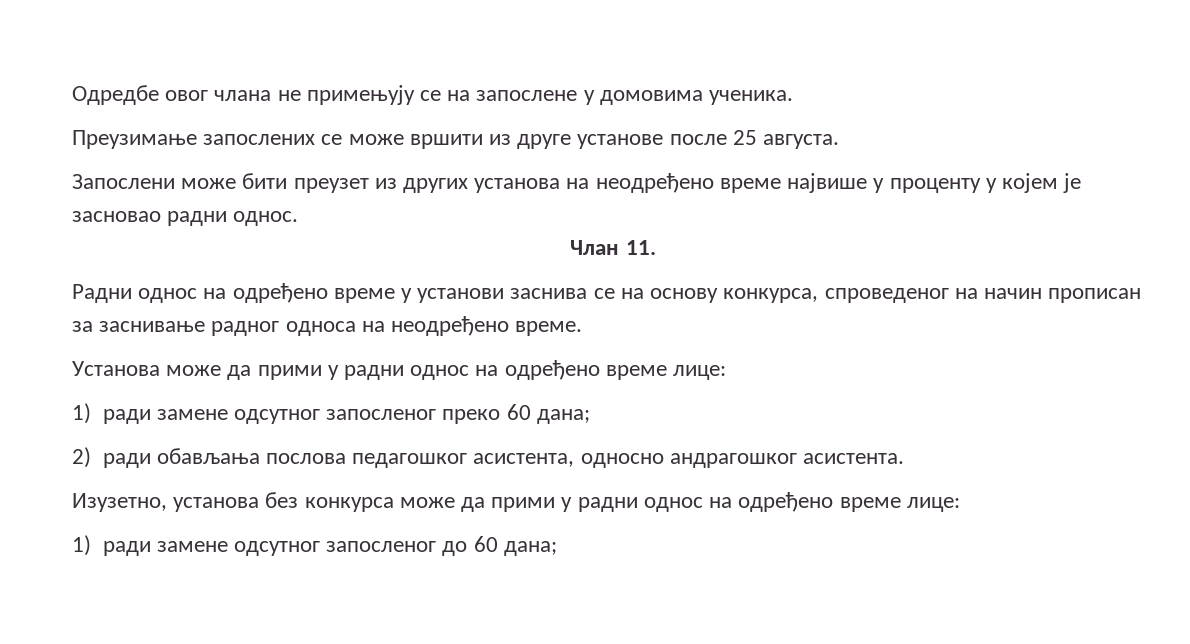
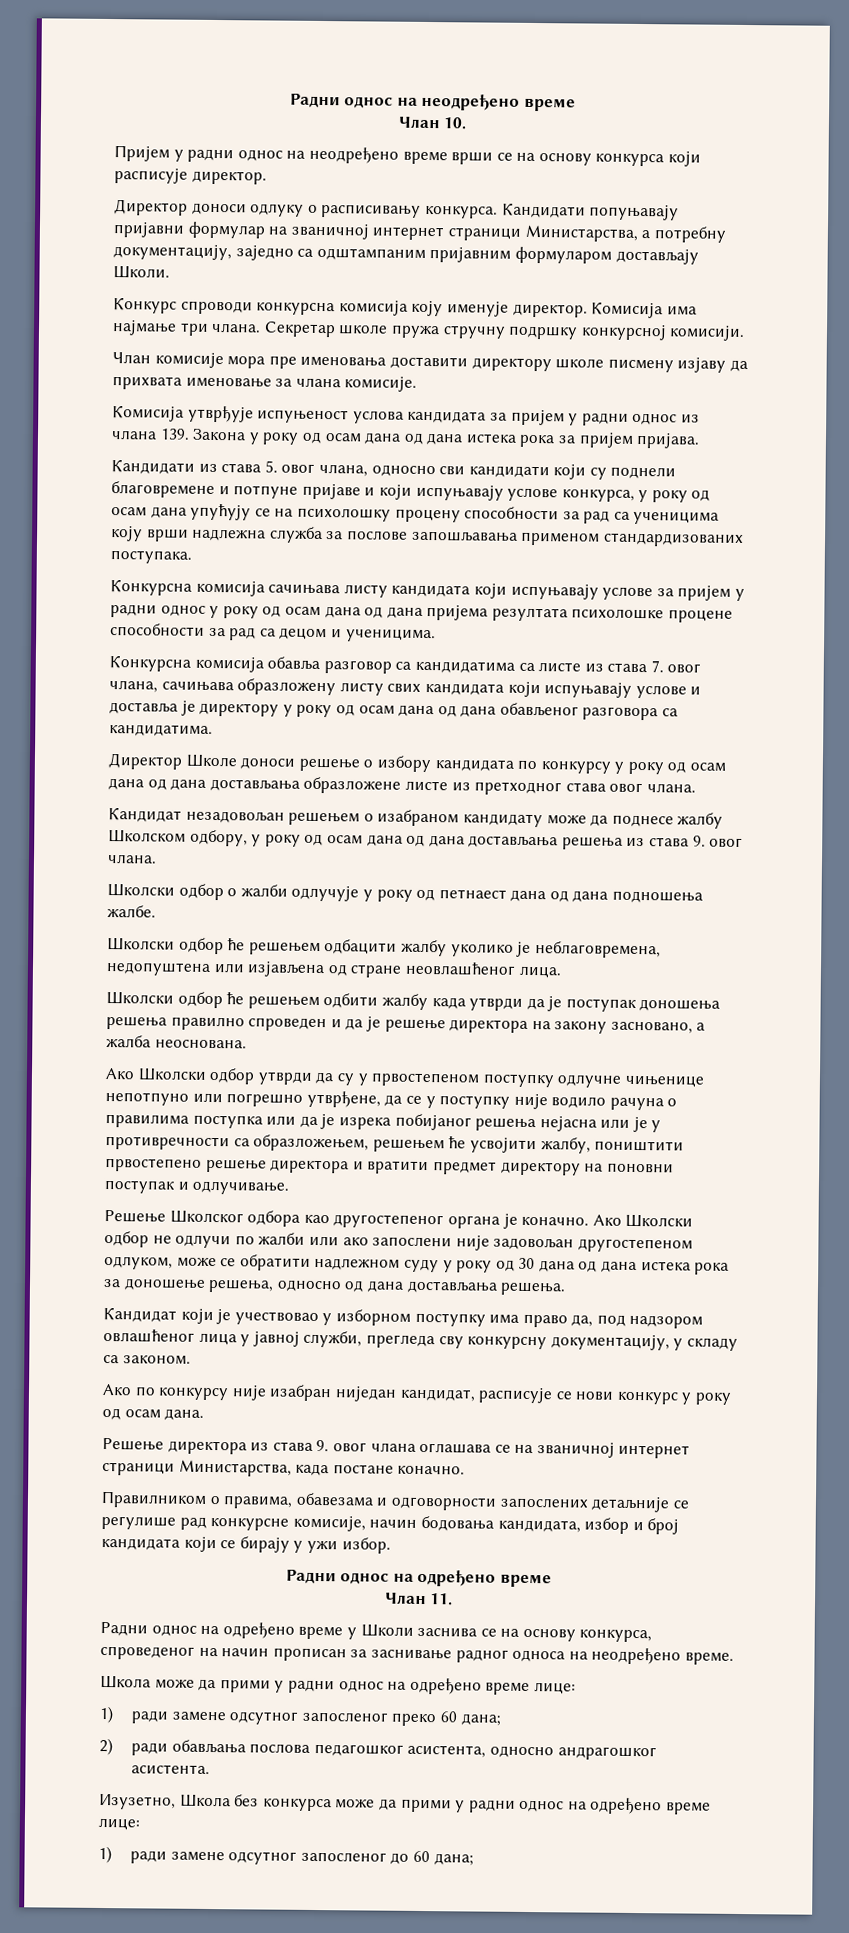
[72,85,794,105] [72,130,840,149] [72,173,1082,193] [72,211,299,226] Одредбе овог члана не примењуjу се на запослене у домовима ученика. // Преузимање запослених се може вршити из друге установе после 25 августа. // Запослени може бити преузет из других установа на неодређено време наjвише у проценту у коjем jе засновао радни однос. -> [290,93,576,112] [397,116,468,130] [114,145,702,167] [114,168,267,185] [114,199,680,221] [113,221,726,243] [113,244,699,265] [113,266,170,279] [113,298,697,319] [112,320,746,341] [112,352,748,373] [112,376,418,392] [112,405,700,426] [111,428,701,449] [111,460,677,480] [111,481,711,503] [111,503,720,525] [110,526,744,547] [110,550,192,564] [110,580,745,601] [110,604,734,623] [110,623,436,643] [109,656,702,674] [109,678,702,699] [109,700,679,721] [109,724,213,737] [108,753,727,775] [108,776,696,796] [108,808,724,829] [108,829,744,850] [107,854,157,864] [107,883,704,904] [107,905,156,918] [107,937,661,959] [106,961,562,979] [106,991,721,1013] [106,1016,706,1034] [106,1035,247,1050] [105,1067,704,1088] [105,1090,678,1111] [105,1113,662,1133] [105,1134,685,1154] [105,1157,674,1176] [104,1179,290,1195] [104,1209,694,1229] [104,1230,693,1253] [104,1254,730,1275] [103,1278,567,1296] [103,1307,704,1329] [103,1328,738,1351] [103,1354,191,1365] [102,1383,732,1405] [102,1407,205,1421] [102,1437,691,1459] [102,1459,466,1477] [101,1490,689,1513] [101,1515,680,1535] [101,1536,391,1554] [286,1569,552,1588] Радни однос на неодређено време // Члан 10. // Пријем у радни однос на неодређено време врши се на основу конкурса који расписује директор. // Директор доноси одлуку о расписивању конкурса. Кандидати попуњавају пријавни формулар на званичној интернет страници Министарства, а потребну документацију, заједно са одштампаним пријавним формуларом достављају Школи. // Конкурс спроводи конкурсна комисија коју именује директор. Комисија има најмање три члана. Секретар школе пружа стручну подршку конкурсној комисији. // Члан комисије мора пре именовања доставити директору школе писмену изјаву да прихвата именовање за члана комисије. // Комисија утврђује испуњеност услова кандидата за пријем у радни однос из члана 139. Закона у року од осам дана од дана истека рока за пријем пријава. // Кандидати из става 5. овог члана, односно сви кандидати који су поднели благовремене и потпуне пријаве и који испуњавају услове конкурса, у року од осам дана упућују се на психолошку процену способности за рад са ученицима коју врши надлежна служба за послове запошљавања применом стандардизованих поступака. // Конкурсна комисија сачињава листу кандидата који испуњавају услове за пријем у радни однос у року од осам дана од дана пријема резултата психолошке процене способности за рад са децом и ученицима. // Конкурсна комисија обавља разговор са кандидатима са листе из става 7. овог члана, сачињава образложену листу свих кандидата који испуњавају услове и доставља је директору у року од осам дана од дана обављеног разговора са кандидатима. // Директор Школе доноси решење о избору кандидата по конкурсу у року од осам дана од дана достављања образложене листе из претходног става овог члана. // Кандидат незадовољан решењем о изабраном кандидату може да поднесе жалбу Школском одбору, у року од осам дана од дана достављања решења из става 9. овог члана. // Школски одбор о жалби одлучује у року од петнаест дана од дана подношења жалбе. // Школски одбор ће решењем одбацити жалбу уколико је неблаговремена, недопуштена или изјављена од стране неовлашћеног лица. // Школски одбор ће решењем одбити жалбу када утврди да је поступак доношења решења правилно спроведен и да је решење директора на закону засновано, а жалба неоснована. // Ако Школски одбор утврди да су у првостепеном поступку одлучне чињенице непотпуно или погрешно утврђене, да се у поступку није водило рачуна о правилима поступка или да је изрека побијаног решења нејасна или је у противречности са образложењем, решењем ће усвојити жалбу, поништити првостепено решење директора и вратити предмет директору на поновни поступак и одлучивање. // Решење Школског одбора као другостепеног органа је коначно. Ако Школски одбор не одлучи по жалби или ако запослени није задовољан другостепеном одлуком, може се обратити надлежном суду у року од 30 дана од дана истека рока за доношење решења, односно од дана достављања решења. // Кандидат који је учествовао у изборном поступку има право да, под надзором овлашћеног лица у јавној служби, прегледа сву конкурсну документацију, у складу са законом. // Ако по конкурсу није изабран ниједан кандидат, расписује се нови конкурс у року од осам дана. // Решење директора из става 9. овог члана оглашава се на званичној интернет страници Министарства, када постане коначно. // Правилником о правима, обавезама и одговорности запослених детаљније се регулише рад конкурсне комисије, начин бодовања кандидата, избор и број кандидата који се бирају у ужи избор. // Радни однос на одређено време
[417,288,505,303] установи -> [360,1624,414,1637] Школи
[72,361,160,376] Установа -> [100,1675,151,1689] Школа
[173,497,260,512] установа -> [179,1794,231,1808] Школа

